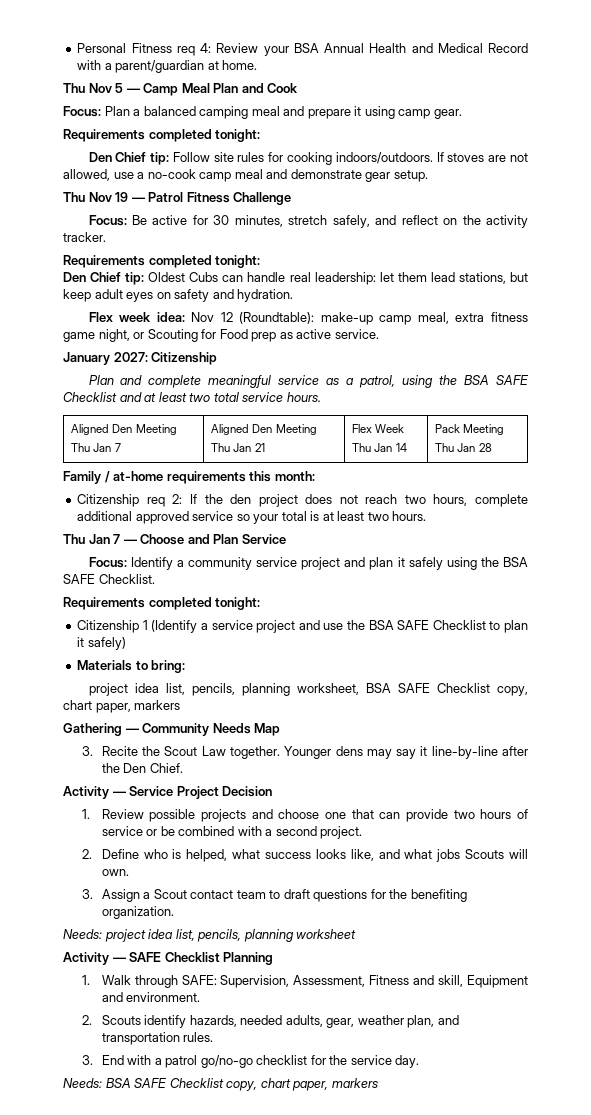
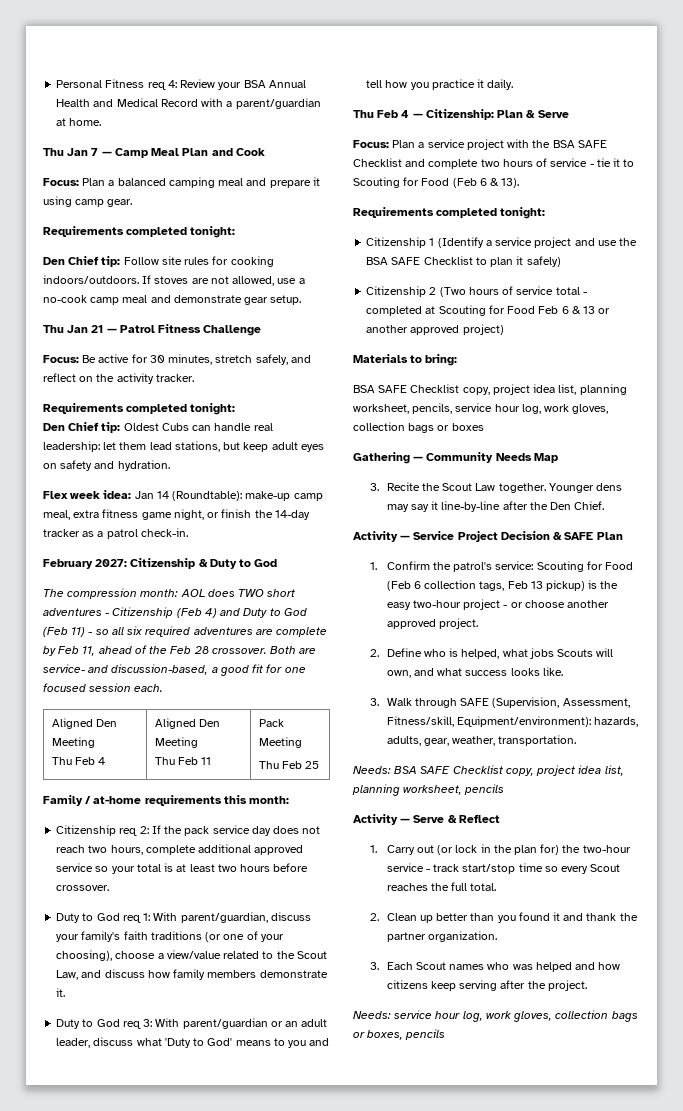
[88,83,124,93] Nov 5 -> [67,148,99,156] Jan 7
[88,192,129,202] Nov 19 -> [67,325,104,333] Jan 21
[191,312,233,322] Nov 12 -> [134,491,169,499] Jan 14
[147,329,379,342] [63,352,218,365] [88,375,530,388] [63,392,321,402] [71,424,177,435] [71,443,121,452] [211,424,317,435] [211,443,265,452] [352,424,405,433] [352,443,407,452] Scouting for Food prep as active service. // January 2027: Citizenship // Plan and complete meaningful service as a patrol, using the BSA SAFE Checklist and at least two total service hours. // Aligned Den Meeting // Thu Jan 7 | Aligned Den Meeting // Thu Jan 21 | Flex Week // Thu Jan 14 -> [221,509,310,520] [43,528,188,539] [43,558,278,569] [43,588,296,599] [43,607,307,618] [43,626,328,637] [43,645,317,656] [43,664,306,676] [43,683,164,692] [51,718,117,729] [51,737,95,748] [51,757,106,765] [154,718,220,729] [154,737,198,748] [154,757,212,765] finish the 14-day tracker as a patrol check-in. // February 2027: Citizenship & Duty to God // The compression month: AOL does TWO short adventures - Citizenship (Feb 4) and Duty to God (Feb 11) - so all six required adventures are complete by Feb 11, ahead of the Feb 28 crossover. Both are service- and discussion-based, a good fit for one focused session each. // Aligned Den Meeting // Thu Feb 4 | Aligned Den Meeting // Thu Feb 11
[457,443,492,452] Jan 28 -> [281,761,320,769] Feb 25
[230,494,298,507] den project -> [184,825,271,836] pack service day
[392,511,427,521] [63,534,286,545] [88,557,529,570] [63,574,155,584] hours. // Thu Jan 7 — Choose and Plan Service // Focus: Identify a community service project and plan it safely using the BSA SAFE Checklist. -> [240,863,309,872] [56,885,110,891] [56,912,311,923] [56,931,284,942] [56,950,327,961] [56,969,328,980] [56,988,66,997] [56,1018,328,1029] [56,1037,330,1048] [366,79,514,90] [353,109,569,120] [353,139,607,150] [353,158,635,169] [353,177,520,188] hours before crossover. // Duty to God req 1: With parent/guardian, discuss your family's faith traditions (or one of your choosing), choose a view/value related to the Scout Law, and discuss how family members demonstrate it. // Duty to God req 3: With parent/guardian or an adult leader, discuss what 'Duty to God' means to you and tell how you practice it daily. // Thu Feb 4 — Citizenship: Plan & Serve // Focus: Plan a service project with the BSA SAFE Checklist and complete two hours of service - tie it to Scouting for Food (Feb 6 & 13).
[77,660,186,673] [88,683,528,696] [63,700,181,713] Materials to bring: // project idea list, pencils, planning worksheet, BSA SAFE Checklist copy, chart paper, markers -> [366,286,587,297] [366,305,611,316] [366,324,504,335] [353,354,458,366] [353,384,627,395] [353,403,609,414] [353,422,484,433] Citizenship 2 (Two hours of service total - completed at Scouting for Food Feb 6 & 13 or another approved project) // Materials to bring: // BSA SAFE Checklist copy, project idea list, planning worksheet, pencils, service hour log, work gloves, collection bags or boxes
[82,809,529,822] [101,826,317,836] // 1. Review possible projects and choose one that can provide two hours of service or be combined with a second -> [553,531,623,540] [369,561,633,572] [386,580,619,591] [386,599,609,610] [386,619,436,629] & SAFE Plan // 1. Confirm the patrol's service: Scouting for Food (Feb 6 collection tags, Feb 13 pickup) is the easy two-hour project - or choose another approved
[265,849,528,862] [101,869,129,876] [82,889,467,902] [101,906,174,919] [63,929,357,942] [63,952,274,965] [82,975,528,988] [101,992,201,1002] [82,1015,459,1028] [101,1032,214,1045] [82,1055,420,1068] success looks like, and what jobs Scouts will own. // 3. Assign a Scout contact team to draft questions for the benefiting organization. // Needs: project idea list, pencils, planning worksheet // Activity — SAFE Checklist Planning // 1. Walk through SAFE: Supervision, Assessment, Fitness and skill, Equipment and environment. // 2. Scouts identify hazards, needed adults, gear, weather plan, and transportation rules. // 3. End with a patrol go/no-go checklist for the service day. -> [529,648,614,659] [386,667,563,678] [369,697,630,708] [386,716,639,727] [386,735,577,746] jobs Scouts will own, and what success looks like. // 3. Walk through SAFE (Supervision, Assessment, Fitness/skill, Equipment/environment): hazards, adults, gear, weather, transportation.
[260,1078,378,1091] chart paper, markers -> [536,765,624,776] [352,784,505,796] [353,814,500,825] [369,844,631,855] [386,863,621,874] [386,882,497,891] [369,912,638,923] [386,931,497,942] [369,962,621,972] [386,980,587,991] [353,1010,638,1022] [353,1029,446,1040] project idea list, planning worksheet, pencils // Activity — Serve & Reflect // 1. Carry out (or lock in the plan for) the two-hour service - track start/stop time so every Scout reaches the full total. // 2. Clean up better than you found it and thank the partner organization. // 3. Each Scout names who was helped and how citizens keep serving after the project. // Needs: service hour log, work gloves, collection bags or boxes, pencils

